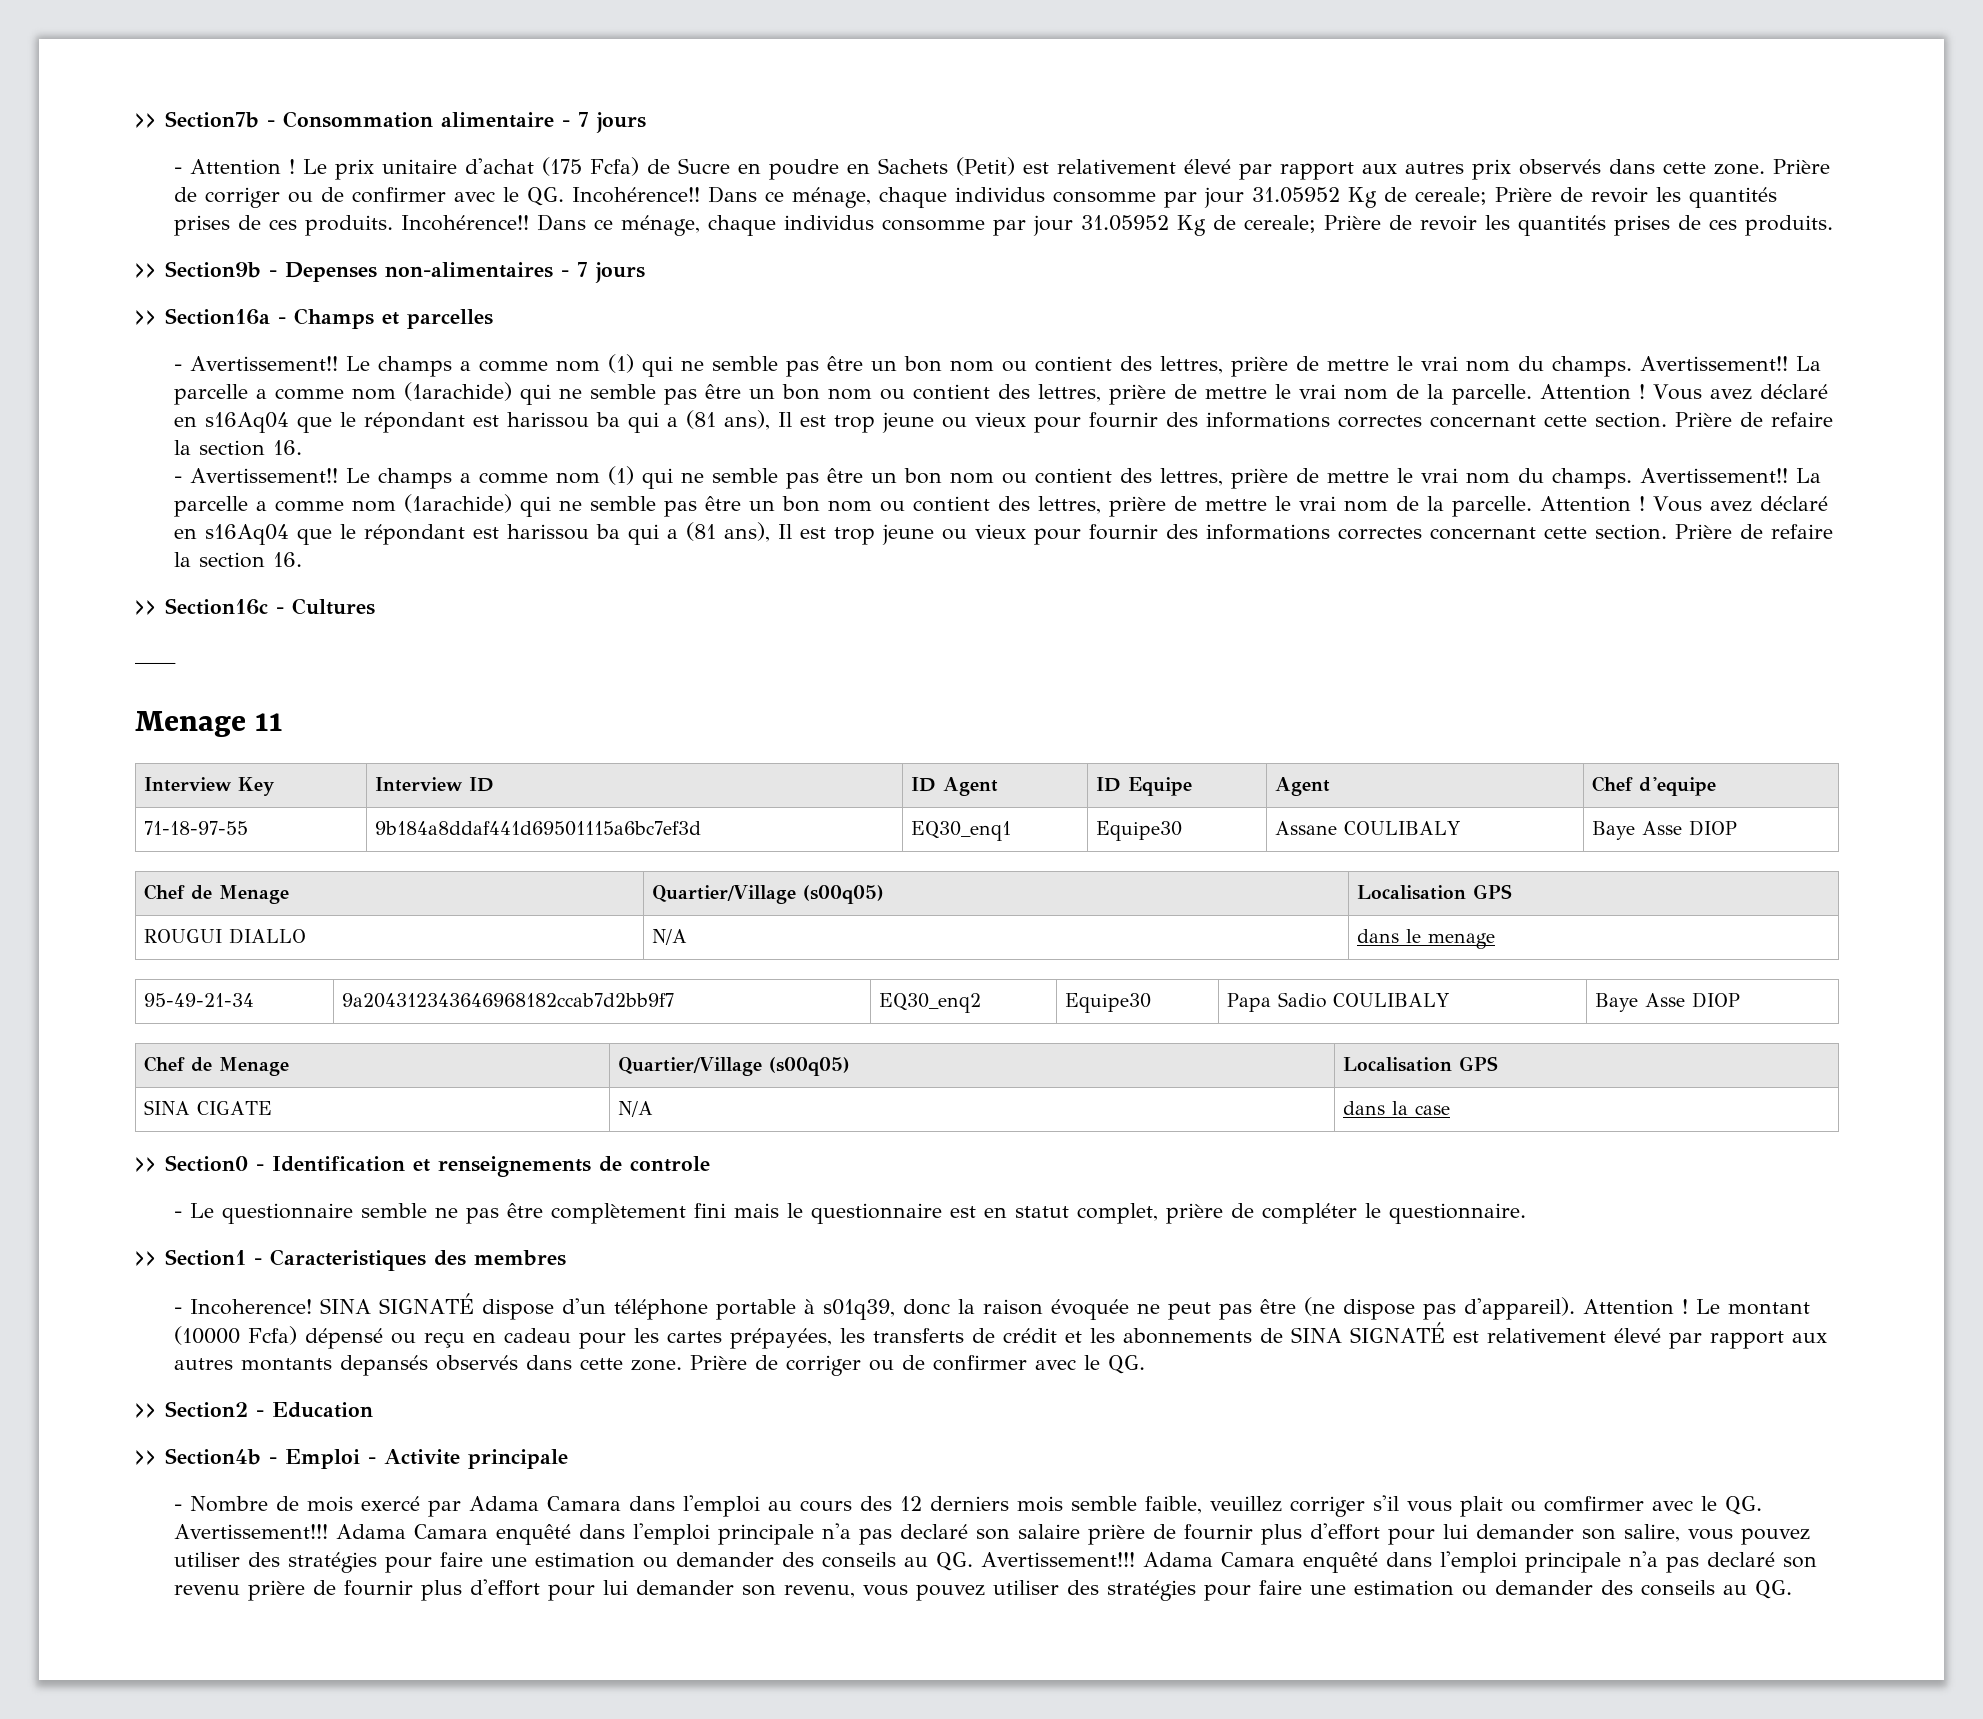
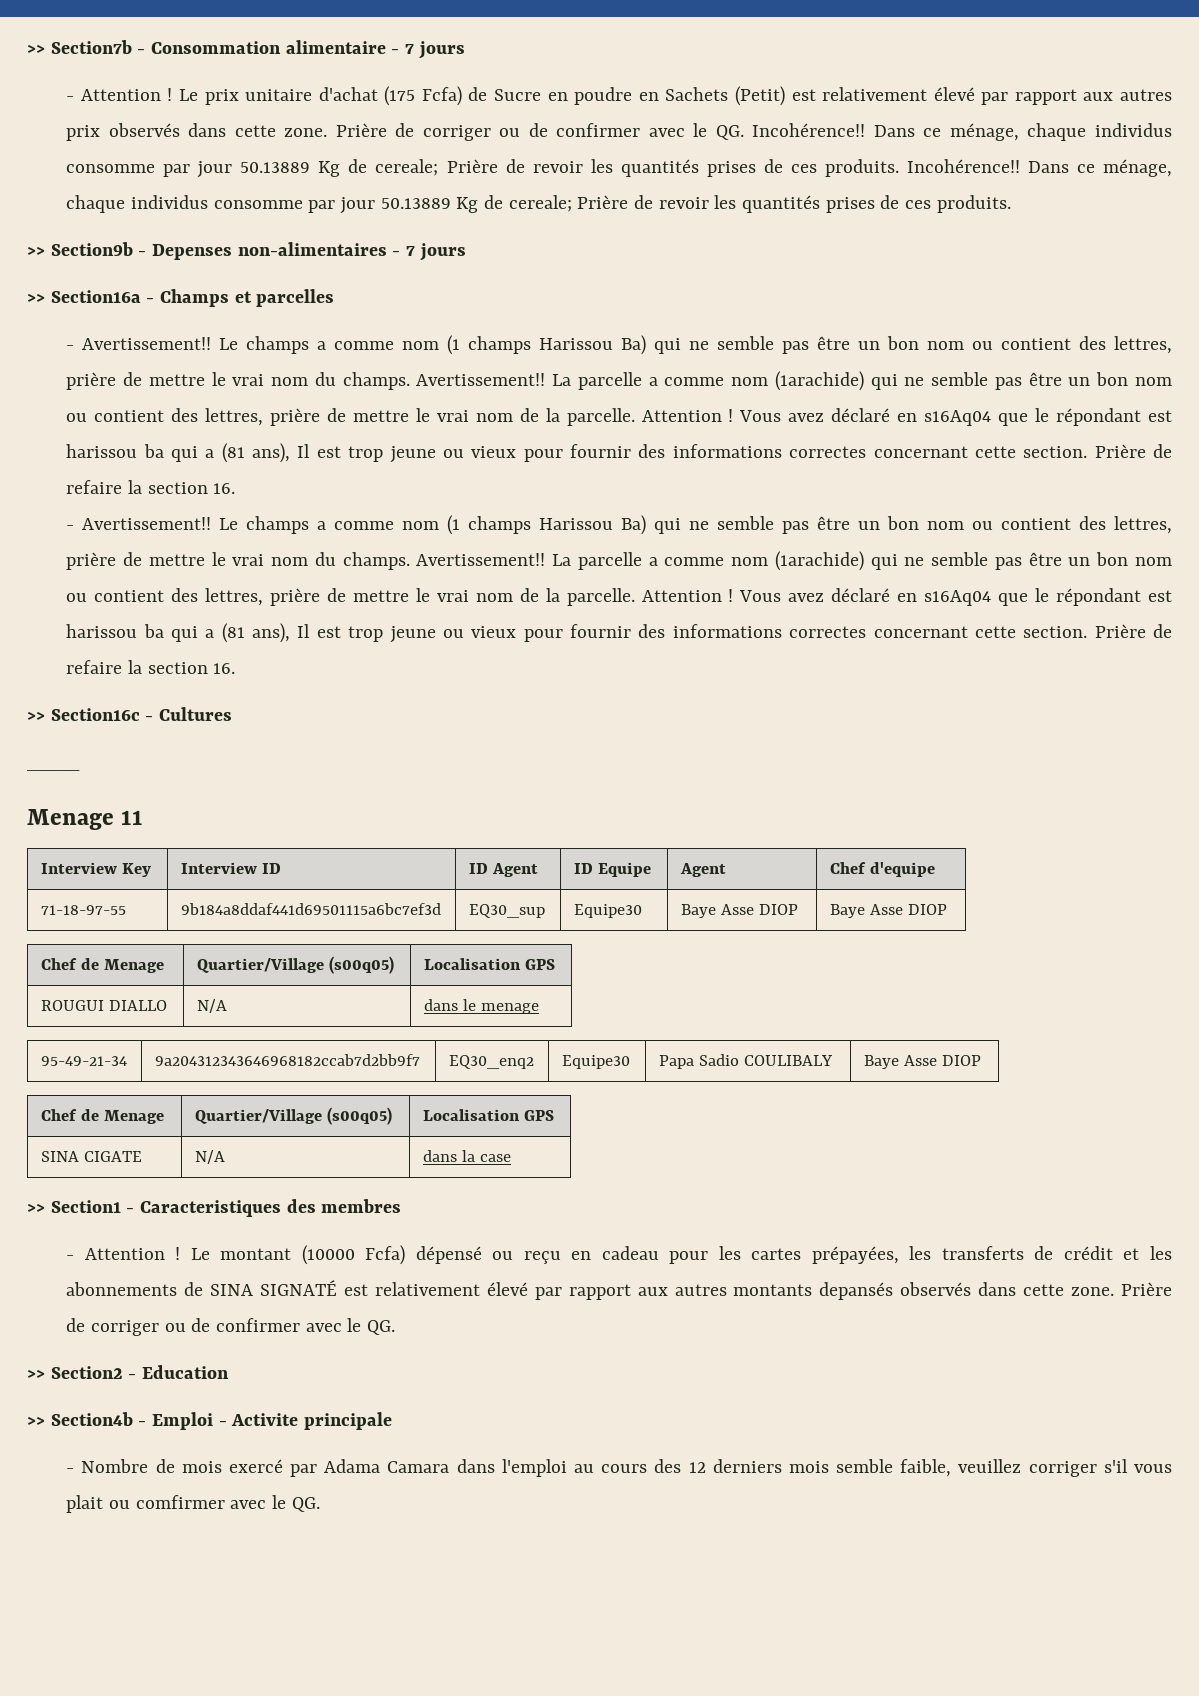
[1252,187,1341,203] 31.05952 -> [240,162,311,173] 50.13889
[1081,215,1170,231] 31.05952 -> [380,198,451,209] 50.13889
[608,354,635,373] (1) -> [447,335,647,355] (1 champs Harissou Ba)
[608,466,635,485] (1) -> [447,515,647,535] (1 champs Harissou Ba)
[911,821,1012,841] [1096,821,1183,841] [1275,821,1461,835] EQ30_enq1 | Equipe30 | Assane COULIBALY -> [468,904,545,918] [573,904,642,918] [680,904,799,918] EQ30_sup | Equipe30 | Baye Asse DIOP
[135,1155,710,1177] [174,1203,1527,1224] // >> Section0 - Identification et renseignements de controle // - Le questionnaire semble ne pas être complètement fini mais le questionnaire est en statut complet, prière de compléter le questionnaire. -> (512, 1158) none
[190,1293,1576,1320] Incoherence! SINA SIGNATÉ dispose d'un téléphone portable à s01q39, donc la raison évoquée ne peut pas être (ne dispose pas d'appareil). -> (75, 1257) none
[174,1523,1811,1545] [174,1551,1818,1573] [174,1579,1793,1601] Avertissement!!! Adama Camara enquêté dans l'emploi principale n'a pas declaré son salaire prière de fournir plus d'effort pour lui demander son salire, vous pouvez utiliser des stratégies pour faire une estimation ou demander des conseils au QG. Avertissement!!! Adama Camara enquêté dans l'emploi principale n'a pas declaré son revenu prière de fournir plus d'effort pour lui demander son revenu, vous pouvez utiliser des stratégies pour faire une estimation ou demander des conseils au QG. -> (320, 1504) none

